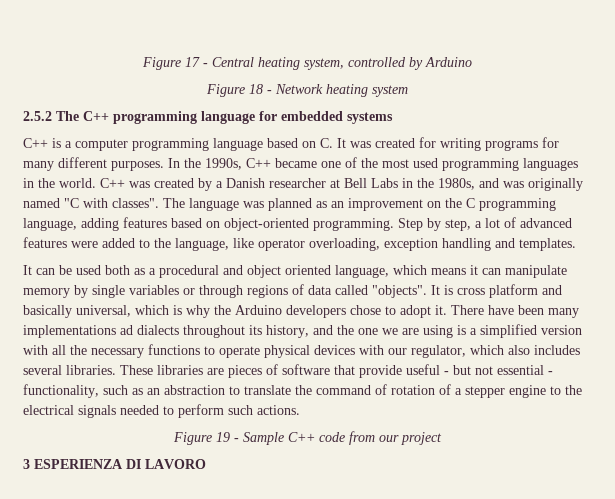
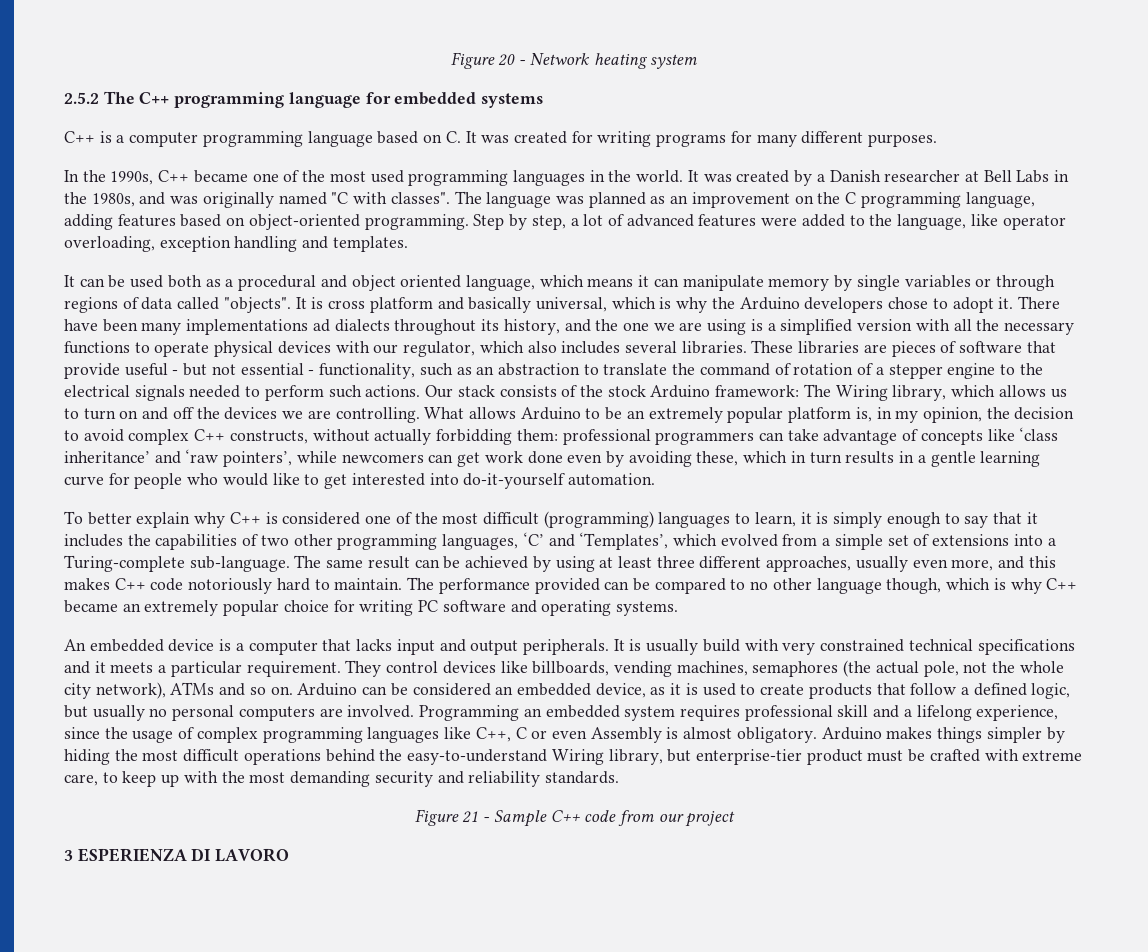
[142,57,472,70] [206,84,263,97] Figure 17 - Central heating system, controlled by Arduino // Figure 18 -> [450,52,516,69] Figure 20
(164, 166) none -> (938, 140) //
[100,178,125,188] C++ -> [687,170,699,182] It
[173,432,230,445] // Figure 19 -> [425,384,1067,401] [64,407,1075,423] [64,427,1059,445] [64,449,1041,467] [64,473,655,489] [64,511,1038,528] [64,532,1056,550] [64,555,1056,572] [64,577,1078,594] [64,600,678,616] [64,639,1075,655] [64,660,1064,677] [64,682,1071,699] [64,705,1059,721] [64,727,1065,743] [64,749,1083,765] [64,771,619,787] [414,809,479,826] Our stack consists of the stock Arduino framework: The Wiring library, which allows us to turn on and off the devices we are controlling. What allows Arduino to be an extremely popular platform is, in my opinion, the decision to avoid complex C++ constructs, without actually forbidding them: professional programmers can take advantage of concepts like ‘class inheritance’ and ‘raw pointers’, while newcomers can get work done even by avoiding these, which in turn results in a gentle learning curve for people who would like to get interested into do-it-yourself automation. // To better explain why C++ is considered one of the most difficult (programming) languages to learn, it is simply enough to say that it includes the capabilities of two other programming languages, ‘C’ and ‘Templates’, which evolved from a simple set of extensions into a Turing-complete sub-language. The same result can be achieved by using at least three different approaches, usually even more, and this makes C++ code notoriously hard to maintain. The performance provided can be compared to no other language though, which is why C++ became an extremely popular choice for writing PC software and operating systems. // An embedded device is a computer that lacks input and output peripherals. It is usually build with very constrained technical specifications and it meets a particular requirement. They control devices like billboards, vending machines, semaphores (the actual pole, not the whole city network), ATMs and so on. Arduino can be considered an embedded device, as it is used to create products that follow a defined logic, but usually no personal computers are involved. Programming an embedded system requires professional skill and a lifelong experience, since the usage of complex programming languages like C++, C or even Assembly is almost obligatory. Arduino makes things simpler by hiding the most difficult operations behind the easy-to-understand Wiring library, but enterprise-tier product must be crafted with extreme care, to keep up with the most demanding security and reliability standards. // Figure 21

